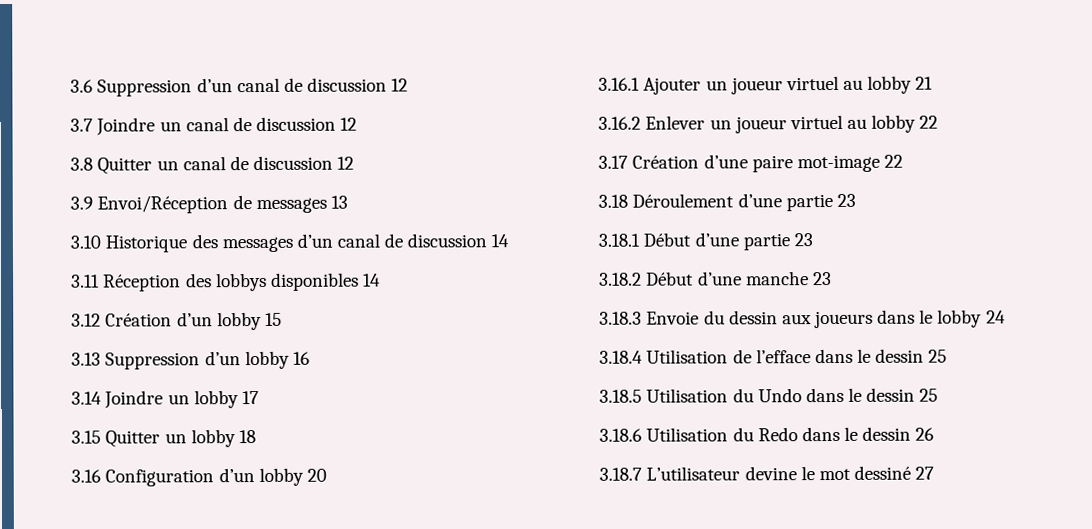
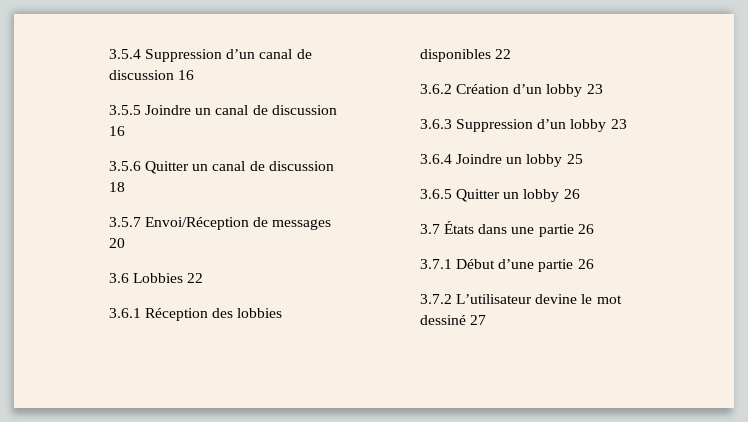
[70,79,94,93] 3.6 -> [108,49,141,59] 3.5.4
[391,78,409,92] [70,118,94,132] 12 // 3.7 -> [178,70,195,80] [108,105,141,115] 16 // 3.5.5
[340,117,358,131] [70,157,94,171] 12 // 3.8 -> [108,126,125,136] [108,161,141,171] 16 // 3.5.6
[337,156,355,170] [70,196,94,210] 12 // 3.9 -> [108,182,125,192] [108,217,141,227] 18 // 3.5.7
[330,195,348,209] [70,233,510,253] [71,272,381,292] [71,313,102,327] 13 // 3.10 Historique des messages d’un canal de discussion 14 // 3.11 Réception des lobbys disponibles 14 // 3.12 -> [108,238,125,248] [108,273,204,283] [108,308,283,321] [419,49,512,62] [419,84,452,94] 20 // 3.6 Lobbies 22 // 3.6.1 Réception des lobbies disponibles 22 // 3.6.2
[264,312,282,326] [71,352,102,366] 15 // 3.13 -> [586,84,603,94] [419,119,452,129] 23 // 3.6.3
[292,351,310,365] [71,391,103,405] 16 // 3.14 -> [610,119,627,129] [419,154,452,164] 23 // 3.6.4
[241,391,259,405] [71,430,102,444] 17 // 3.15 -> [566,154,583,164] [419,189,452,199] 25 // 3.6.5
[238,430,256,444] [71,467,327,487] [598,75,934,95] [598,114,939,134] [598,154,903,173] [598,193,856,212] [598,232,813,251] [599,271,832,286] [599,309,1006,329] [599,348,948,364] [599,387,939,403] [599,426,935,442] [599,467,643,481] 18 // 3.16 Configuration d’un lobby 20 // 3.16.1 Ajouter un joueur virtuel au lobby 21 // 3.16.2 Enlever un joueur virtuel au lobby 22 // 3.17 Création d’une paire mot-image 22 // 3.18 Déroulement d’une partie 23 // 3.18.1 Début d’une partie 23 // 3.18.2 Début d’une manche 23 // 3.18.3 Envoie du dessin aux joueurs dans le lobby 24 // 3.18.4 Utilisation de l’efface dans le dessin 25 // 3.18.5 Utilisation du Undo dans le dessin 25 // 3.18.6 Utilisation du Redo dans le dessin 26 // 3.18.7 -> [563,189,580,199] [419,221,594,237] [419,259,594,272] [419,294,452,304] 26 // 3.7 États dans une partie 26 // 3.7.1 Début d’une partie 26 // 3.7.2

